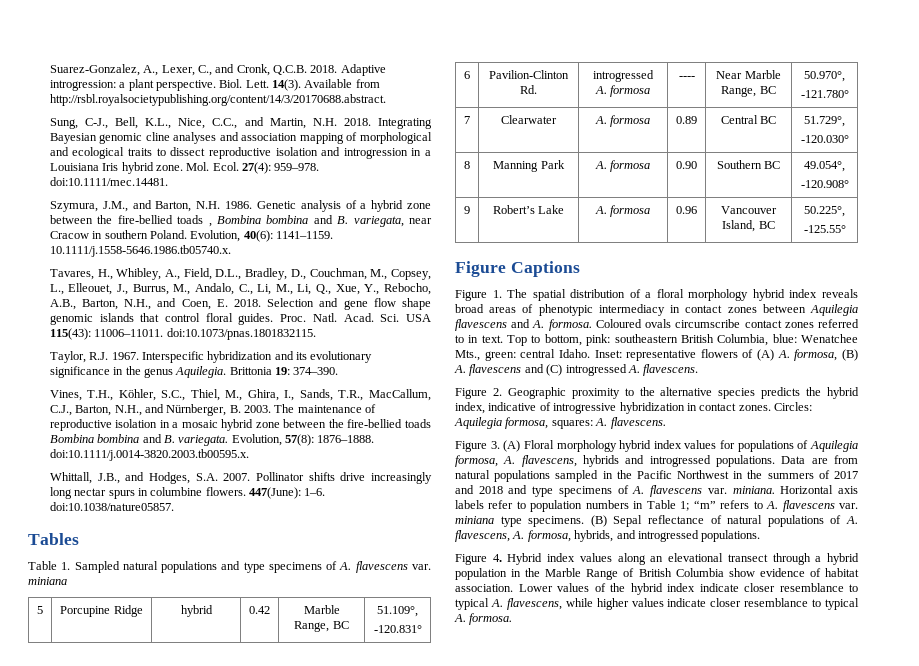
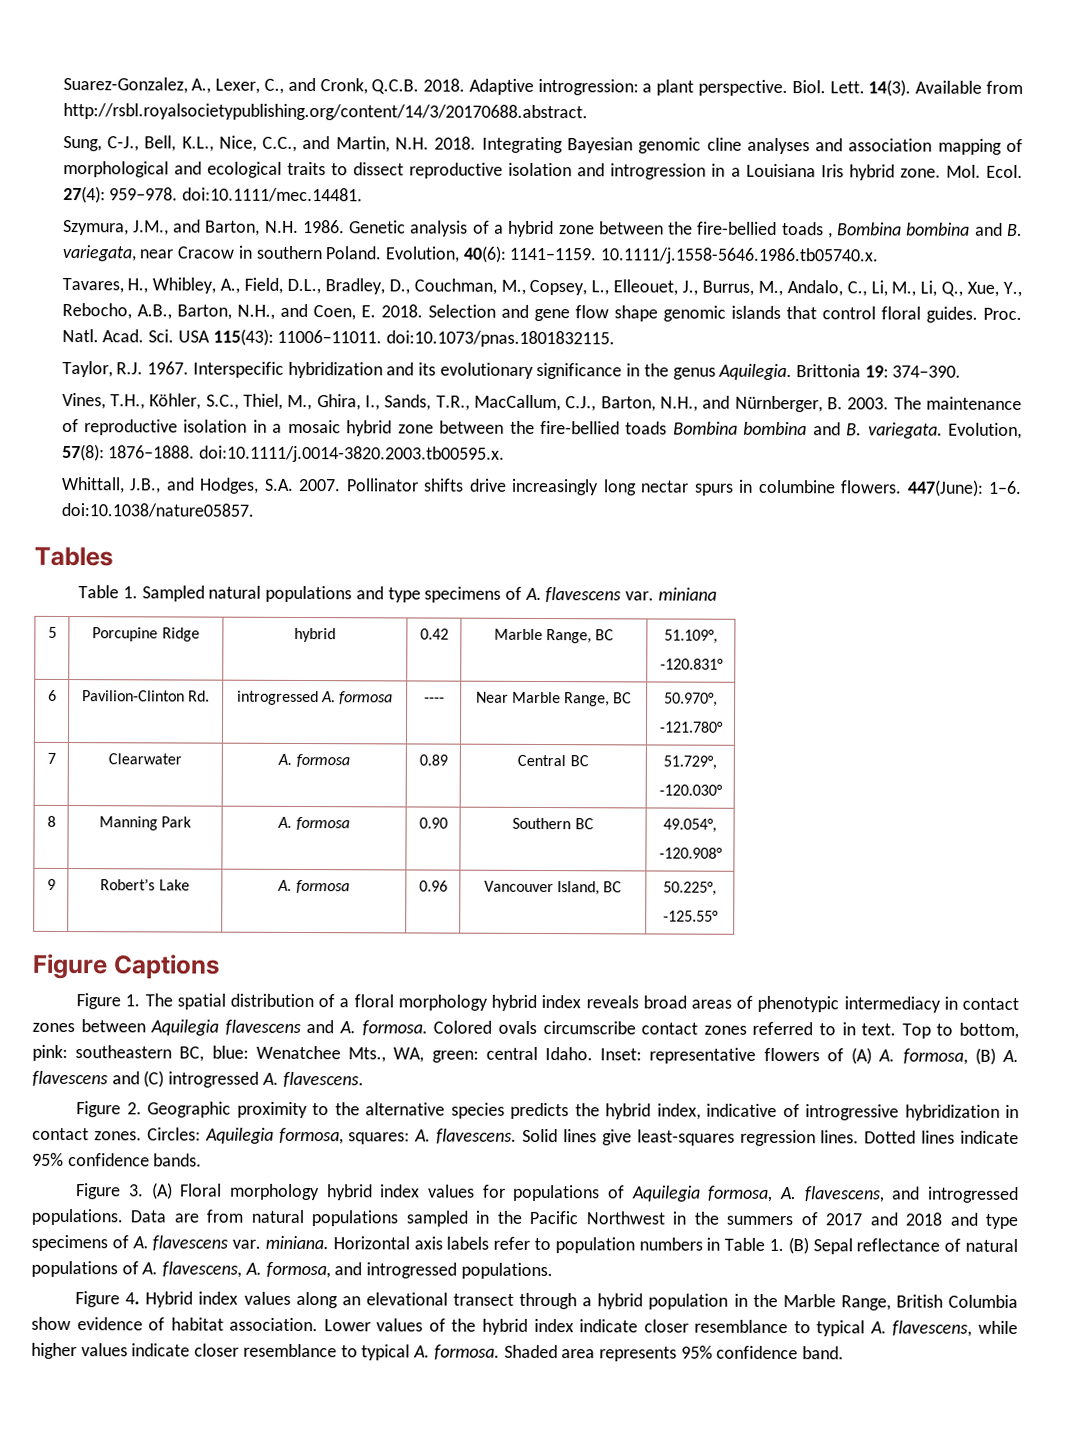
[595,319,642,328] Coloured -> [433,1020,493,1034] Colored
[680,334,769,346] British Columbia, -> [179,1046,205,1062] BC,
(480, 355) none -> [393,1047,425,1063] WA,
(666, 423) none -> [522,1128,1019,1147] [32,1152,203,1167] Solid lines give least-squares regression lines. Dotted lines indicate 95% confidence bands.
[583,455,619,467] hybrids -> (885, 1194) none
[680,500,858,512] [455,516,585,527] 1; “m” refers to A. flavescens var. miniana type specimens. -> [768,1238,784,1252] 1.
[574,530,614,542] hybrids, -> (331, 1270) none
[586,568,635,580] Range of -> [840,1295,891,1311] Range,
(513, 619) none -> [503,1344,845,1362] Shaded area represents 95% confidence band.

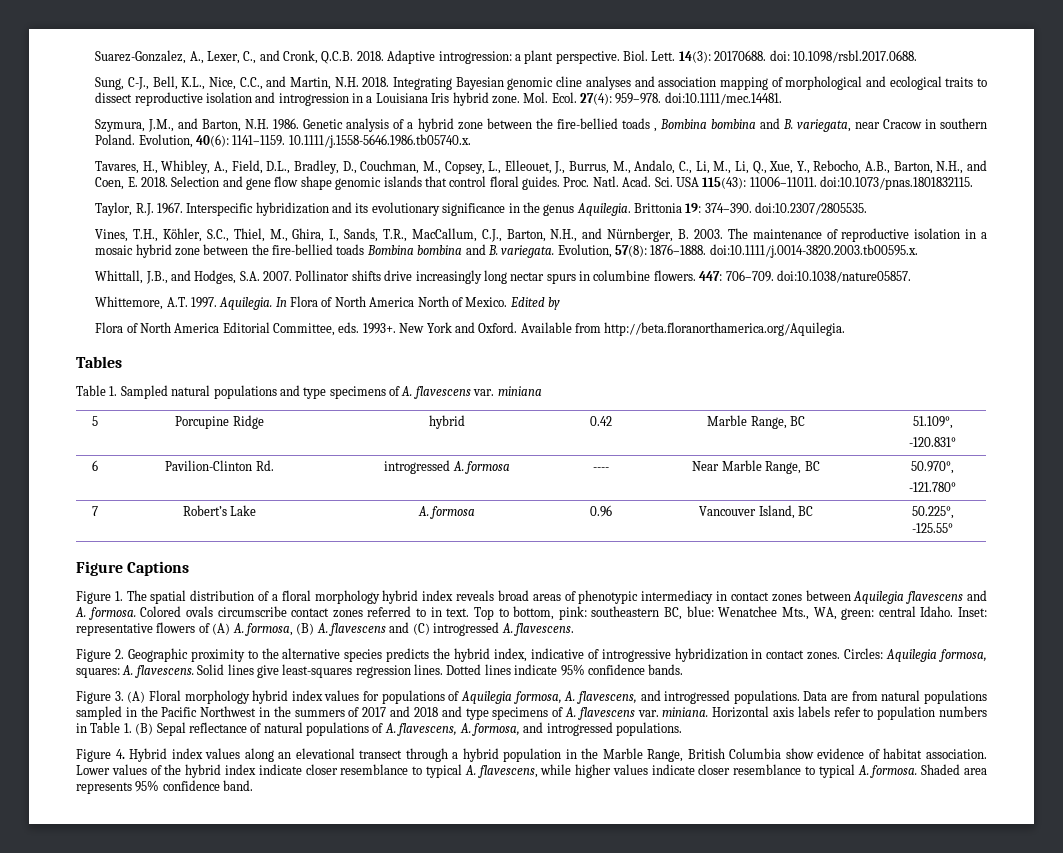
[868,79,1024,97] [62,102,588,122] 14(3). Available from http://rsbl.royalsocietypublishing.org/content/14/3/20170688.abstract. -> [678,50,917,63] 14(3): 20170688. doi: 10.1098/rsbl.2017.0688.
(962, 371) none -> [755,202,868,215] doi:10.2307/2805535.
[906,479,1022,497] 447(June): 1–6. -> [699,270,774,282] 447: 706–709.
(254, 510) none -> [95,296,561,310] [95,322,846,336] // Whittemore, A.T. 1997. Aquilegia. In Flora of North America North of Mexico. Edited by // Flora of North America Editorial Committee, eds. 1993+. New York and Oxford. Available from http://beta.floranorthamerica.org/Aquilegia.
[108,753,182,765] [277,753,350,768] [418,754,448,766] [517,754,589,767] [663,755,717,770] [658,784,723,796] [46,815,56,827] [98,816,193,831] [277,816,350,831] [418,817,448,829] [512,817,594,830] [663,818,717,833] [658,847,723,859] [46,878,56,890] | Clearwater | A. formosa | 0.89 | Central BC | 51.729°, // -120.030° // 8 | Manning Park | A. formosa | 0.90 | Southern BC | 49.054°, // -120.908° // 9 -> (98, 511) none

